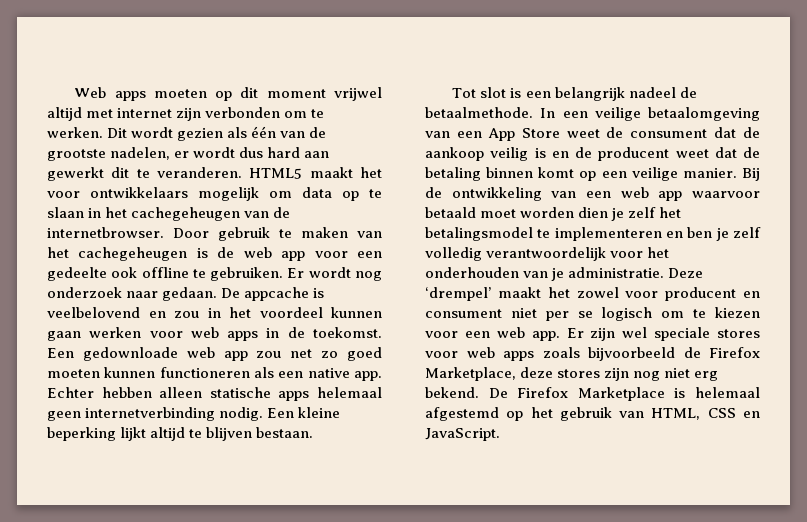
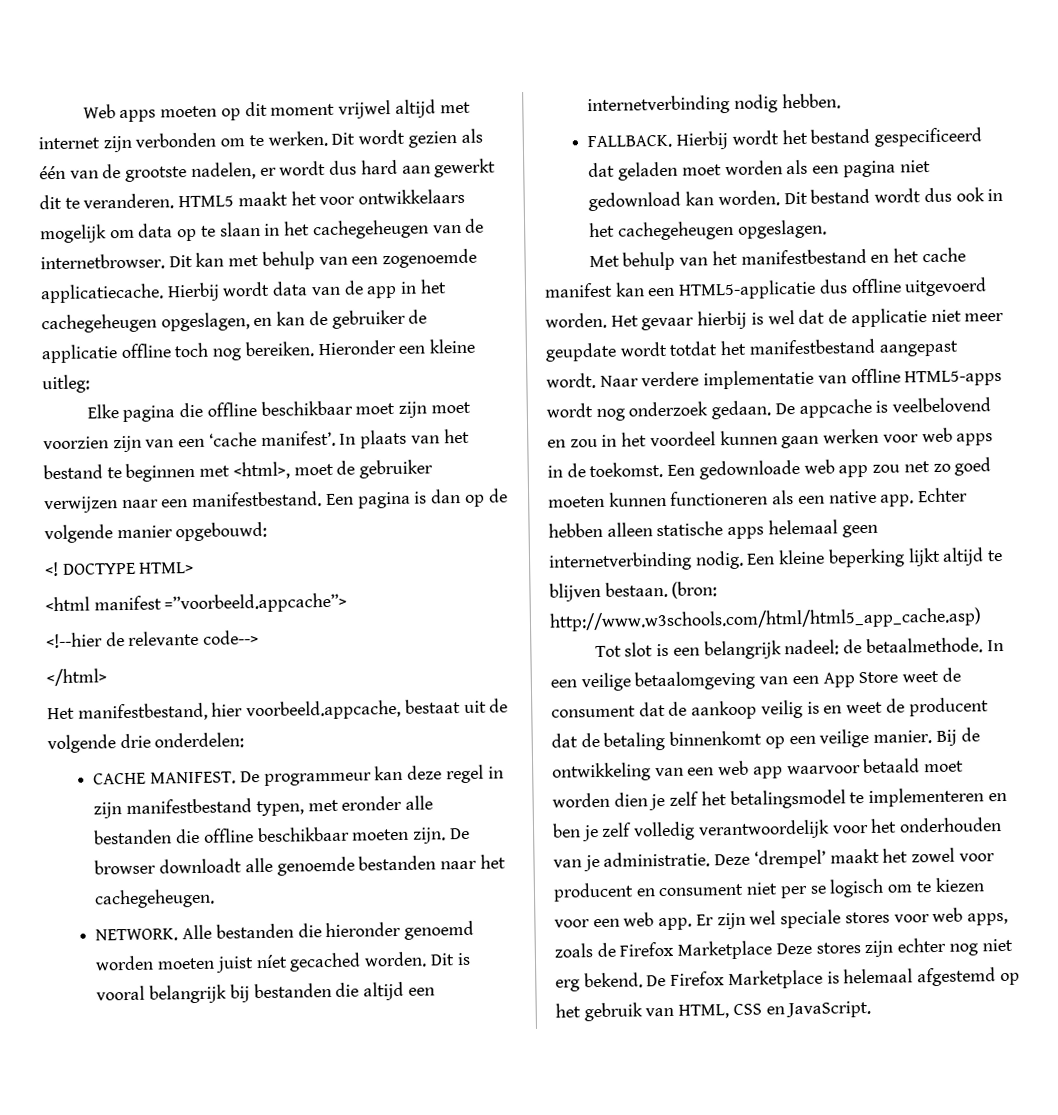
[173,227,382,241] [47,247,382,261] [47,267,305,281] Door gebruik te maken van het cachegeheugen is de web app voor een gedeelte ook offline te gebruiken. Er -> [168,248,478,270] [40,279,447,304] [41,309,428,334] [41,338,476,364] [42,374,90,394] [86,400,471,423] [43,428,470,453] [43,459,434,482] [44,488,508,514] [44,521,268,544] [45,561,195,577] [45,592,348,614] [46,630,260,649] [46,668,107,687] [47,698,509,722] [47,732,245,754] [93,764,504,786] [93,795,434,819] [94,826,470,845] [94,854,506,876] [94,888,216,909] [95,920,475,942] [95,951,471,973] [96,981,435,1004] [587,93,841,116] [587,127,983,150] [588,159,931,181] [588,187,1004,212] [589,219,827,241] [588,247,966,271] [544,277,988,300] [545,308,1005,331] [545,338,959,362] [546,368,1003,390] Dit kan met behulp van een zogenoemde applicatiecache. Hierbij wordt data van de app in het cachegeheugen opgeslagen, en kan de gebruiker de applicatie offline toch nog bereiken. Hieronder een kleine uitleg: // Elke pagina die offline beschikbaar moet zijn moet voorzien zijn van een ‘cache manifest’. In plaats van het bestand te beginnen met <html>, moet de gebruiker verwijzen naar een manifestbestand. Een pagina is dan op de volgende manier opgebouwd: // <! DOCTYPE HTML> // <html manifest =”voorbeeld.appcache”> // <!--hier de relevante code--> // </html> // Het manifestbestand, hier voorbeeld.appcache, bestaat uit de volgende drie onderdelen: // CACHE MANIFEST. De programmeur kan deze regel in zijn manifestbestand typen, met eronder alle bestanden die offline beschikbaar moeten zijn. De browser downloadt alle genoemde bestanden naar het cachegeheugen. // NETWORK. Alle bestanden die hieronder genoemd worden moeten juist níet gecached worden. Dit is vooral belangrijk bij bestanden die altijd een internetverbinding nodig hebben. // FALLBACK. Hierbij wordt het bestand gespecificeerd dat geladen moet worden als een pagina niet gedownload kan worden. Dit bestand wordt dus ook in het cachegeheugen opgeslagen. // Met behulp van het manifestbestand en het cache manifest kan een HTML5-applicatie dus offline uitgevoerd worden. Het gevaar hierbij is wel dat de applicatie niet meer geupdate wordt totdat het manifestbestand aangepast wordt. Naar verdere implementatie van offline HTML5-apps
[126,291,159,298] naar -> (709, 409) none
(314, 432) none -> [671,581,718,599] [549,607,982,632] (bron: http://www.w3schools.com/html/html5_app_cache.asp)
[628,87,676,98] nadeel -> [784,639,840,656] nadeel:
(569, 154) none -> [846,701,884,714] weet
[675,149,709,158] weet -> (989, 707) none
[486,167,575,178] binnen komt -> [669,730,763,746] binnenkomt
[503,347,760,361] [425,367,554,381] apps zoals bijvoorbeeld de Firefox Marketplace, deze -> [966,912,1008,926] [554,940,812,960] apps, zoals de Firefox Marketplace Deze
(630, 374) none -> [897,937,947,953] echter

